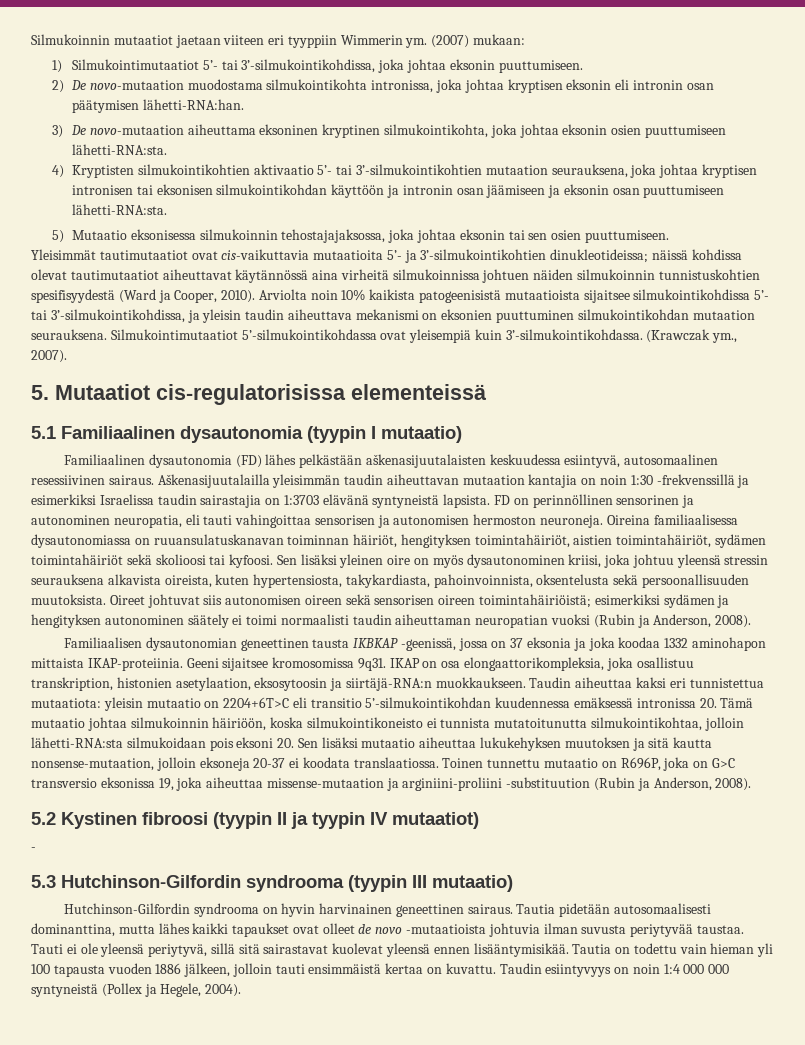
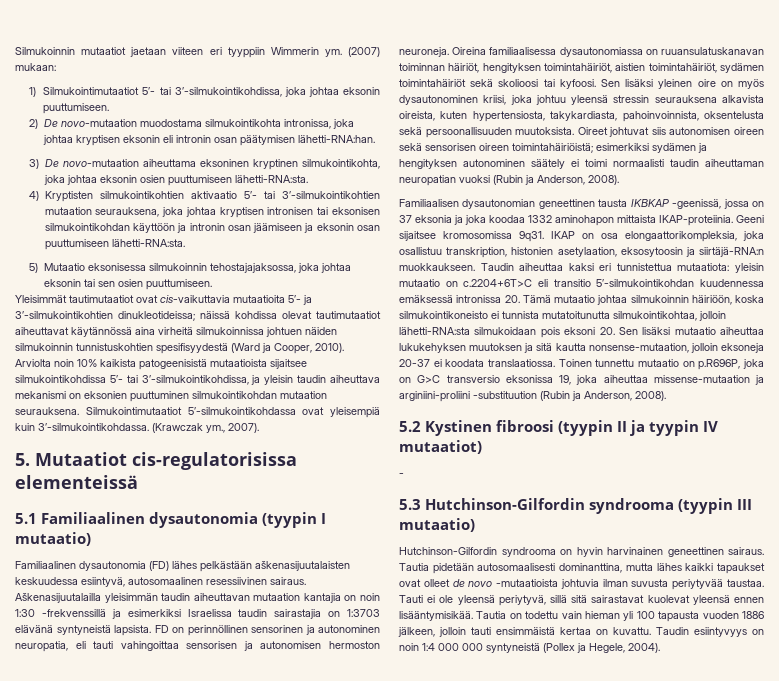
[223,697,290,708] 2204+6T>C -> [463,279,533,287] c.2204+6T>C
[620,757,661,771] R696P, -> [698,359,741,370] p.R696P,

